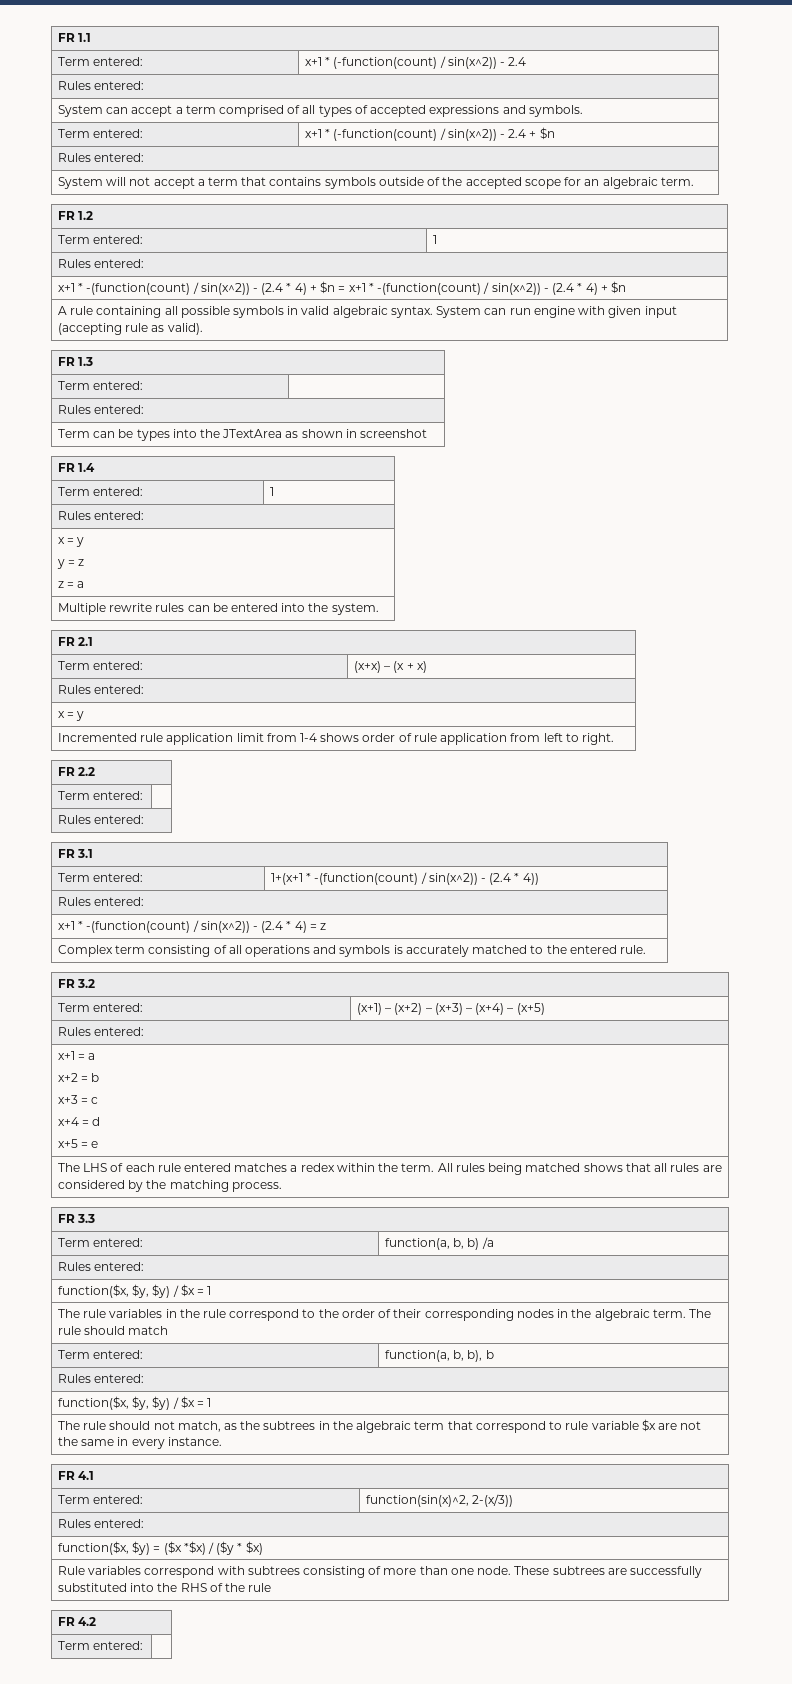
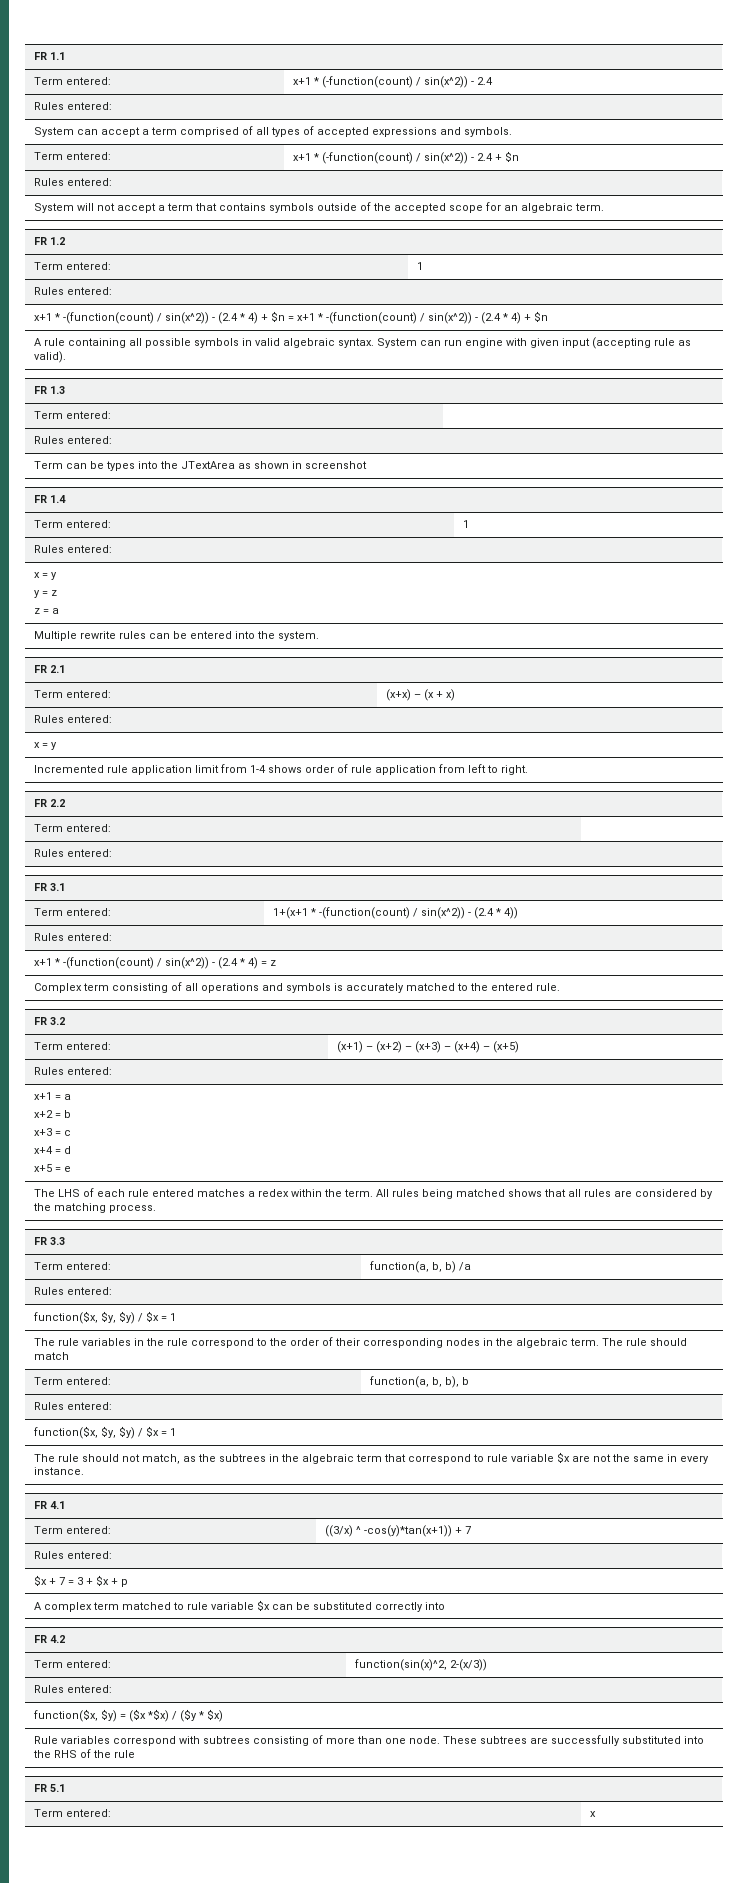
(95, 1475) none -> [34,1526,112,1534] [325,1525,472,1537] [34,1551,113,1559] [34,1575,129,1587] [34,1600,446,1612] [34,1635,66,1643] // Term entered: | ((3/x) ^ -cos(y)*tan(x+1)) + 7 // Rules entered: // $x + 7 = 3 + $x + p // A complex term matched to rule variable $x can be substituted correctly into // FR 4.2
[78,1617,97,1626] [57,1641,144,1650] 4.2 // Term entered: | -> [50,1784,66,1792] [34,1809,112,1817] [590,1811,597,1817] 5.1 // Term entered: | x

